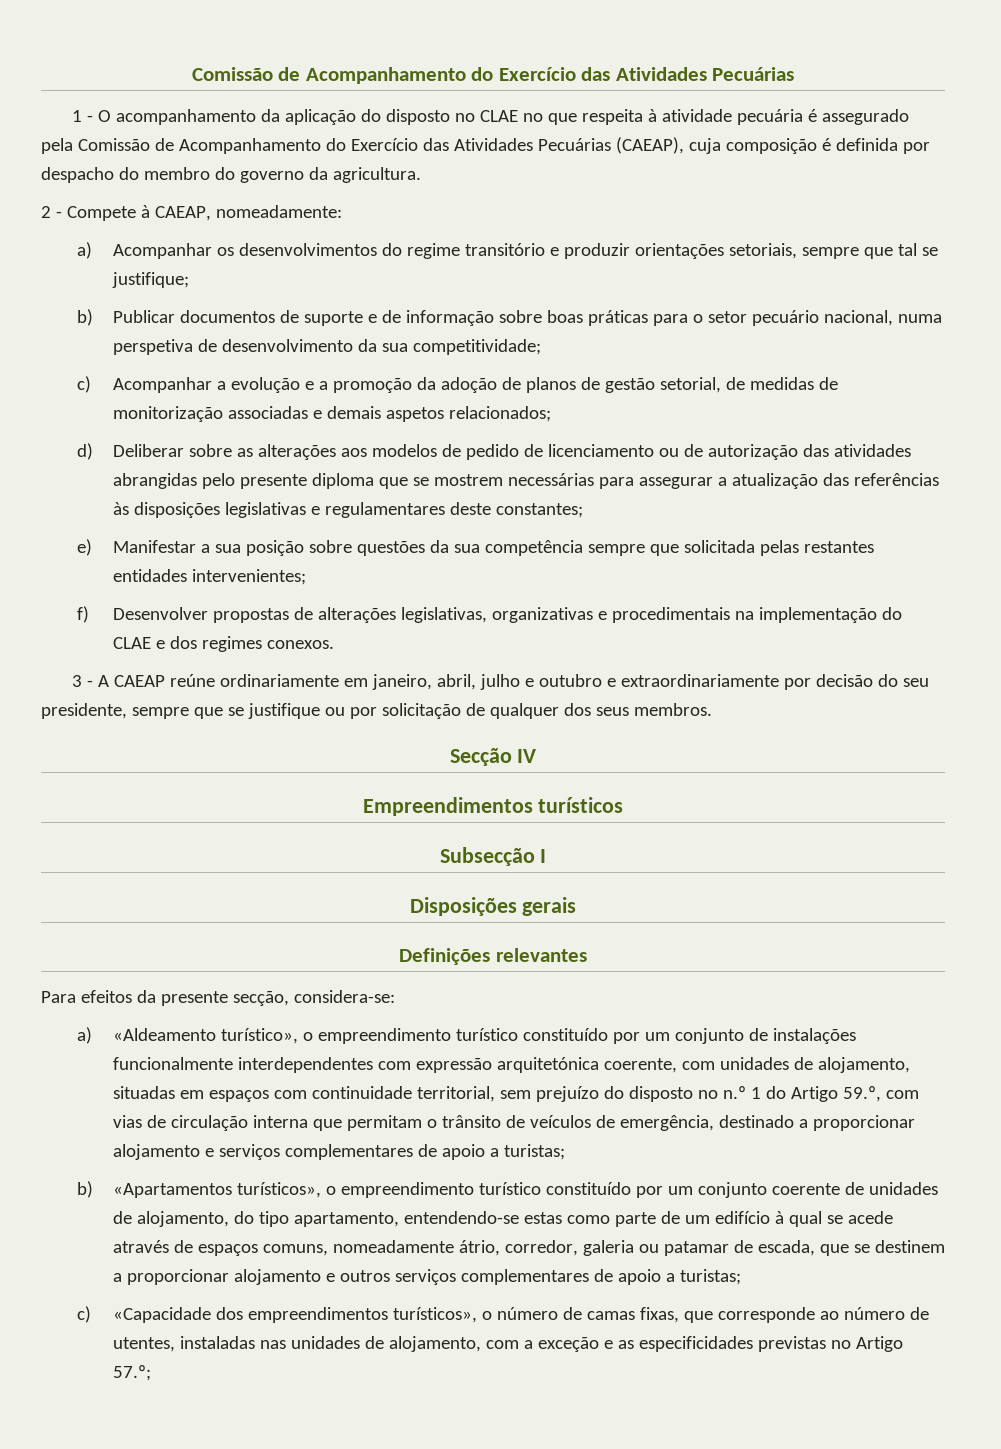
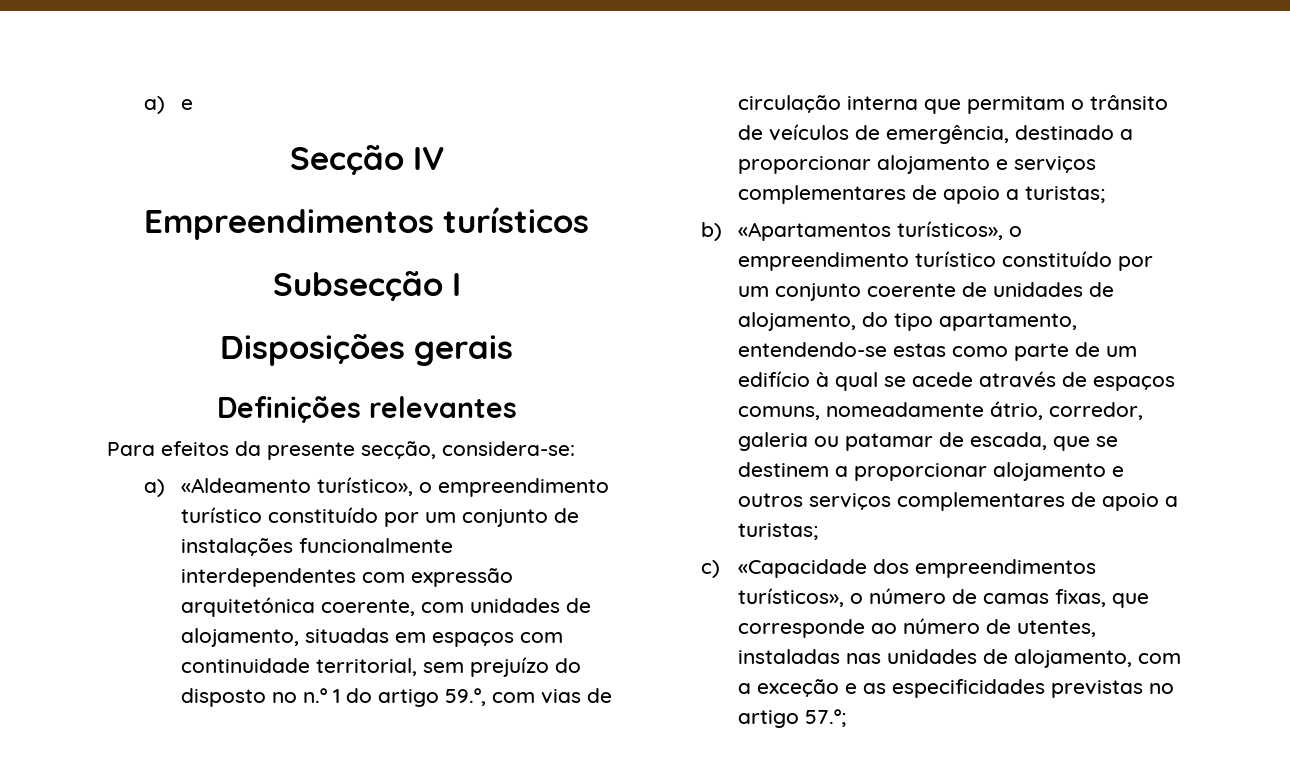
[191,67,795,84] [71,109,909,125] [41,137,930,154] [41,167,421,183] [41,205,342,221] [77,242,938,259] [112,272,190,288] [77,309,942,326] [113,339,542,355] [77,376,838,393] [113,406,552,422] [77,443,911,460] [113,473,939,489] [113,502,584,518] [77,539,874,556] [113,569,307,585] [77,606,903,623] [113,636,335,652] [71,674,929,690] [41,703,712,719] Comissão de Acompanhamento do Exercício das Atividades Pecuárias // 1 - O acompanhamento da aplicação do disposto no CLAE no que respeita à atividade pecuária é assegurado pela Comissão de Acompanhamento do Exercício das Atividades Pecuárias (CAEAP), cuja composição é definida por despacho do membro do governo da agricultura. // 2 - Compete à CAEAP, nomeadamente: // a) Acompanhar os desenvolvimentos do regime transitório e produzir orientações setoriais, sempre que tal se justifique; // b) Publicar documentos de suporte e de informação sobre boas práticas para o setor pecuário nacional, numa perspetiva de desenvolvimento da sua competitividade; // c) Acompanhar a evolução e a promoção da adoção de planos de gestão setorial, de medidas de monitorização associadas e demais aspetos relacionados; // d) Deliberar sobre as alterações aos modelos de pedido de licenciamento ou de autorização das atividades abrangidas pelo presente diploma que se mostrem necessárias para assegurar a atualização das referências às disposições legislativas e regulamentares deste constantes; // e) Manifestar a sua posição sobre questões da sua competência sempre que solicitada pelas restantes entidades intervenientes; // f) Desenvolver propostas de alterações legislativas, organizativas e procedimentais na implementação do CLAE e dos regimes conexos. // 3 - A CAEAP reúne ordinariamente em janeiro, abril, julho e outubro e extraordinariamente por decisão do seu presidente, sempre que se justifique ou por solicitação de qualquer dos seus membros. -> [144,96,194,114] a) e
[790,1086,838,1102] Artigo -> [378,689,440,707] artigo
[855,1336,903,1352] Artigo -> [738,710,800,728] artigo

